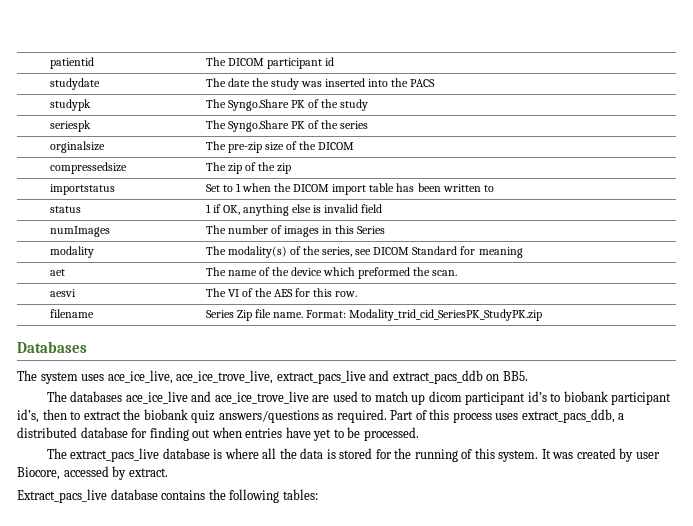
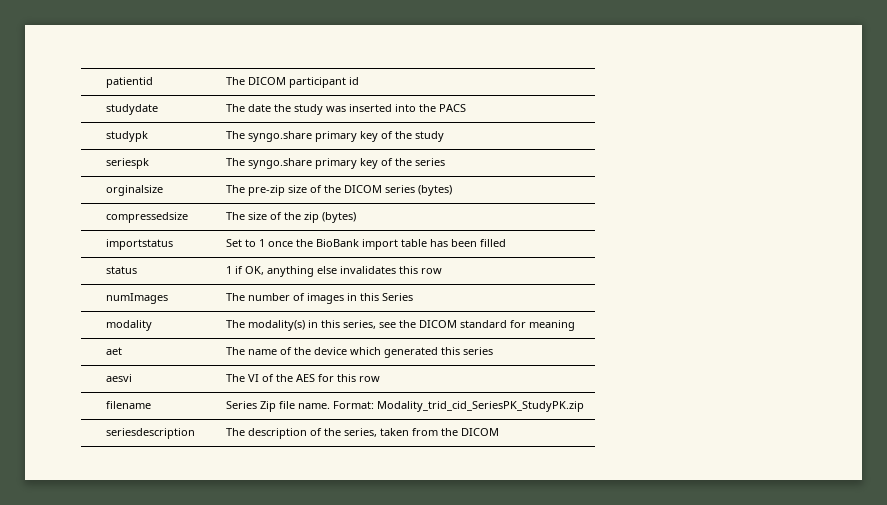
[227,99,305,111] Syngo.Share PK -> [247,131,378,142] syngo.share primary key
[227,120,305,132] Syngo.Share PK -> [247,158,378,169] syngo.share primary key
(355, 146) none -> [384,185,452,196] series (bytes)
[227,163,242,174] zip -> [247,212,267,220] size
(292, 168) none -> [321,212,356,223] (bytes)
[241,183,330,192] when the DICOM -> [267,239,359,247] once the BioBank
[442,184,494,192] written to -> [479,239,506,247] filled
[313,204,383,213] is invalid field -> [339,266,442,274] invalidates this row
[289,246,458,257] of the series, see DICOM Standard -> [307,320,507,329] in this series, see the DICOM standard
[358,267,458,279] preformed the scan. -> [383,347,493,358] generated this series
[335,291,358,297] row. -> [358,376,380,382] row
[17,341,87,353] [17,370,528,384] [46,391,672,405] [17,409,625,423] [17,427,419,441] [46,448,660,462] [17,466,168,480] [17,489,318,503] // Databases // The system uses ace_ice_live, ace_ice_trove_live, extract_pacs_live and extract_pacs_ddb on BB5. // The databases ace_ice_live and ace_ice_trove_live are used to match up dicom participant id’s to biobank participant id’s, then to extract the biobank quiz answers/questions as required. Part of this process uses extract_pacs_ddb, a distributed database for finding out when entries have yet to be processed. // The extract_pacs_live database is where all the data is stored for the running of this system. It was created by user Biocore, accessed by extract. // Extract_pacs_live database contains the following tables: -> [105,428,195,439] [225,428,499,439] // seriesdescription | The description of the series, taken from the DICOM

